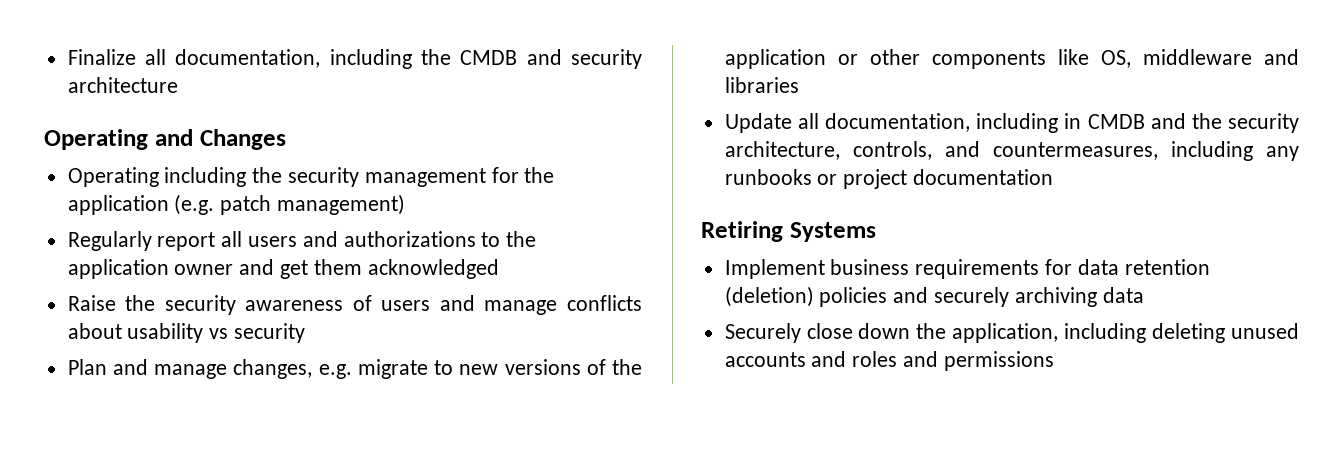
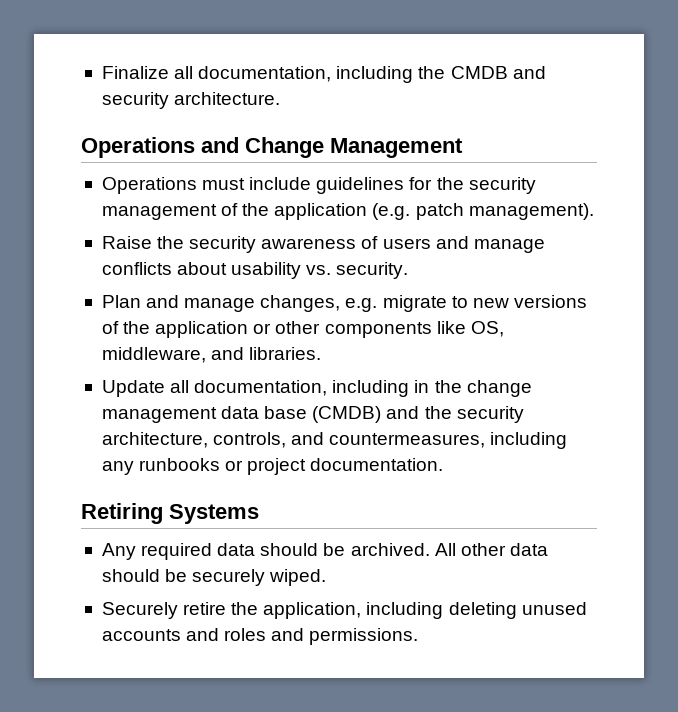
[67,77,178,93] [44,129,286,150] [67,167,247,187] architecture // Operating and Changes // Operating including -> [174,92,281,105] [81,137,463,158] [101,177,433,194] architecture. // Operations and Change Management // Operations must include guidelines for
[491,167,519,183] for -> [221,203,239,216] of
[277,194,406,215] [67,231,537,251] [67,259,499,279] management) // Regularly report all users and authorizations to the application owner and get them acknowledged -> [468,203,594,220] management).
[209,323,306,343] vs security -> [306,262,409,279] vs. security.
[1142,49,1299,65] [724,77,799,93] middleware and libraries -> [101,347,322,363] middleware, and libraries.
[1087,114,1145,129] CMDB -> [434,380,532,397] [101,406,382,423] the change management data base (CMDB)
[913,169,1054,185] documentation -> [310,458,444,471] documentation.
[724,259,1210,279] [724,286,1144,307] Implement business requirements for data retention (deletion) policies and securely archiving data -> [101,543,548,560] [101,569,327,586] Any required data should be archived. All other data should be securely wiped.
[806,323,911,339] close down -> [183,602,227,615] retire
[943,351,1054,371] permissions -> [309,628,419,645] permissions.

